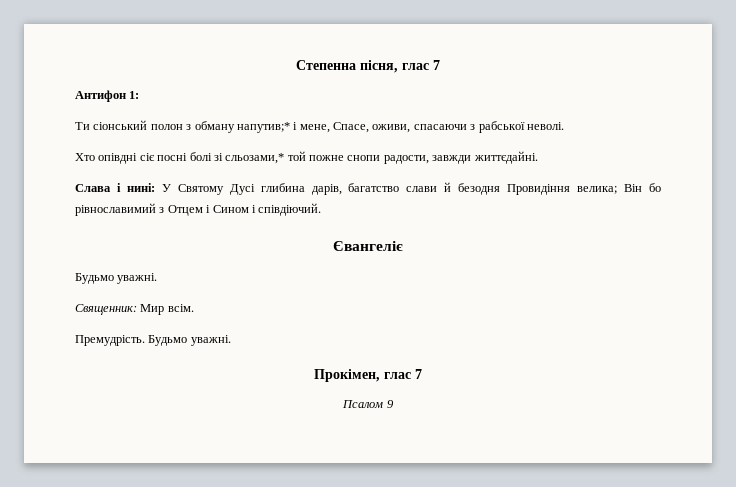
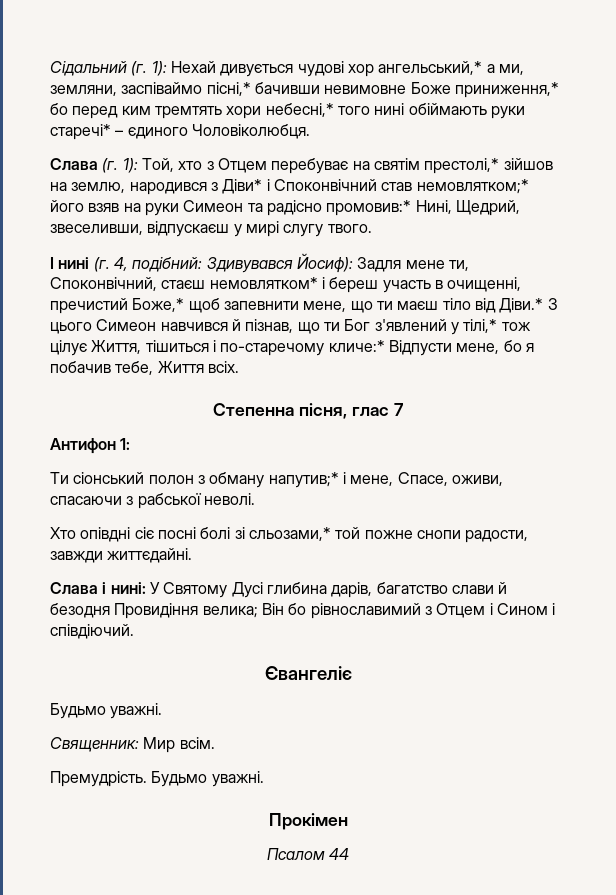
(296, 65) none -> [50,61,524,77] [50,82,559,98] [50,103,525,119] [50,124,310,140] [50,158,553,174] [50,179,529,195] [50,200,520,216] [50,221,372,237] [50,253,469,273] [50,277,522,293] [50,298,558,314] [50,319,531,335] [50,340,534,356] [50,361,239,375] Сідальний (г. 1): Нехай дивується чудові хор ангельський,* а ми, земляни, заспіваймо пісні,* бачивши невимовне Боже приниження,* бо перед ким тремтять хори небесні,* того нині обіймають руки старечі* – єдиного Чоловіколюбця. // Слава (г. 1): Той, хто з Отцем перебуває на святім престолі,* зійшов на землю, народився з Діви* і Споконвічний став немовлятком;* його взяв на руки Симеон та радісно промовив:* Нині, Щедрий, звеселивши, відпускаєш у мирі слугу твого. // І нині (г. 4, подібний: Здивувався Йосиф): Задля мене ти, Споконвічний, стаєш немовлятком* і береш участь в очищенні, пречистий Боже,* щоб запевнити мене, що ти маєш тіло від Діви.* З цього Симеон навчився й пізнав, що ти Бог з'явлений у тілі,* тож цілує Життя, тішиться і по-старечому кличе:* Відпусти мене, бо я побачив тебе, Життя всіх. //
[314,369,422,382] Прокімен, глас 7 -> [268,813,348,830] Прокімен
[386,400,394,408] 9 -> [329,848,350,860] 44

